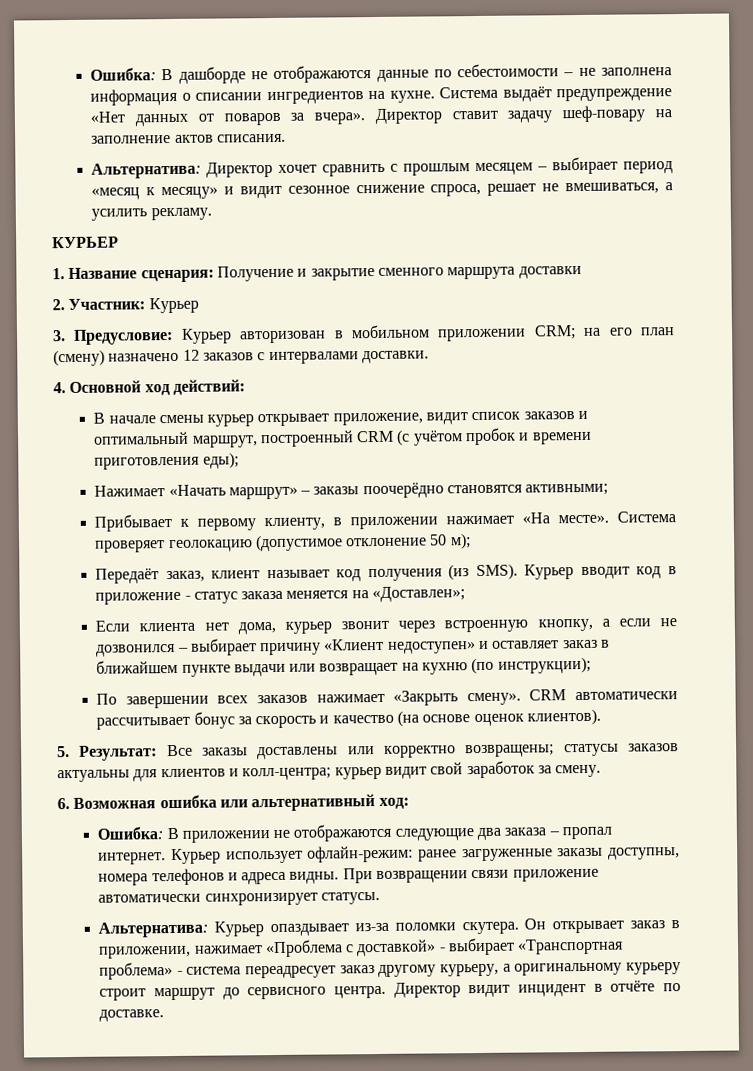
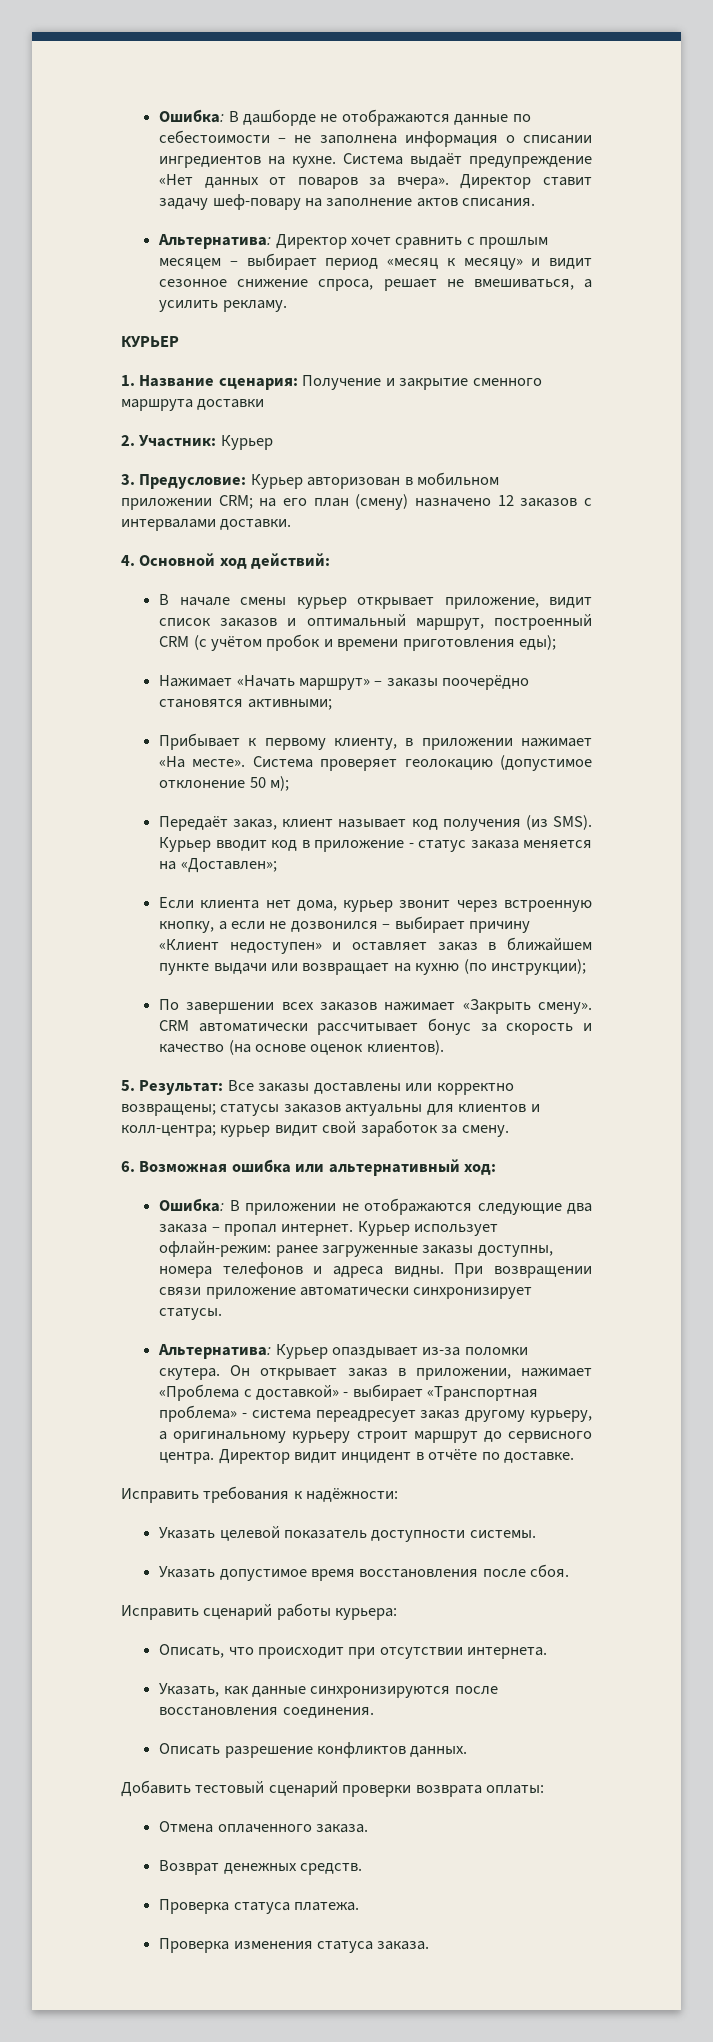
(165, 1015) none -> [121,1486,399,1503] [159,1526,536,1542] [159,1564,570,1581] [121,1603,398,1620] [159,1644,548,1659] [159,1683,498,1698] [159,1707,374,1718] [159,1742,468,1758] [121,1780,545,1797] [159,1821,369,1833] [159,1860,363,1875] [159,1899,360,1914] [159,1938,430,1953] // Исправить требования к надёжности: // Указать целевой показатель доступности системы. // Указать допустимое время восстановления после сбоя. // Исправить сценарий работы курьера: // Описать, что происходит при отсутствии интернета. // Указать, как данные синхронизируются после восстановления соединения. // Описать разрешение конфликтов данных. // Добавить тестовый сценарий проверки возврата оплаты: // Отмена оплаченного заказа. // Возврат денежных средств. // Проверка статуса платежа. // Проверка изменения статуса заказа.

